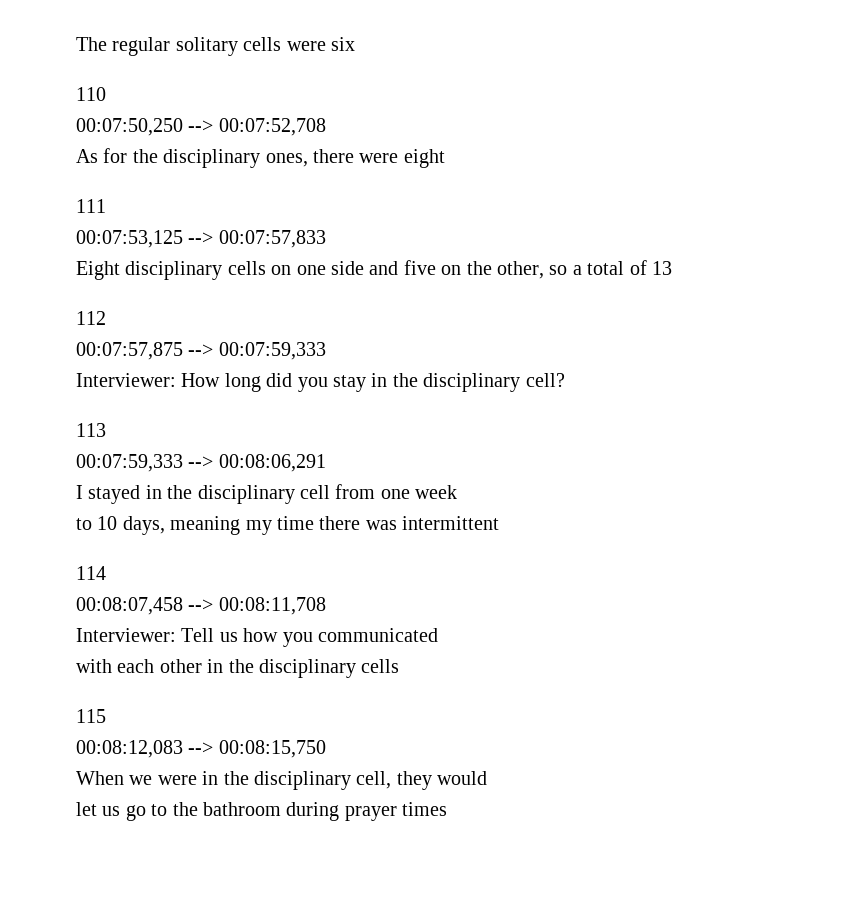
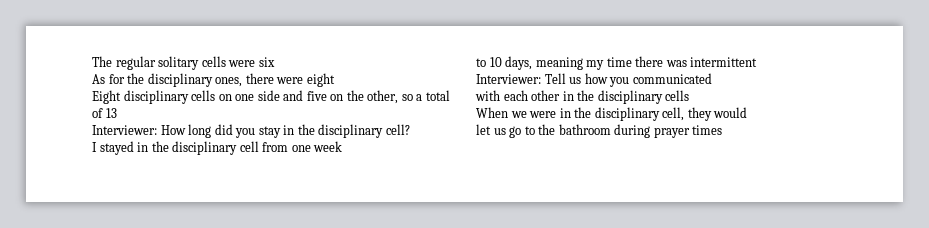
[76,87,106,101] [76,118,326,136] // 110 // 00:07:50,250 --> 00:07:52,708 -> (275, 62) none
[76,199,106,213] [76,230,326,248] // 111 // 00:07:53,125 --> 00:07:57,833 -> (335, 80) none
[76,311,106,325] [76,342,326,360] // 112 // 00:07:57,875 --> 00:07:59,333 -> (117, 113) none
[76,423,106,437] [76,454,326,472] // 113 // 00:07:59,333 --> 00:08:06,291 -> (410, 129) none
[76,566,106,580] [76,597,326,615] // 114 // 00:08:07,458 --> 00:08:11,708 -> (758, 62) none
[76,709,106,723] [76,740,326,758] // 115 // 00:08:12,083 --> 00:08:15,750 -> (690, 95) none

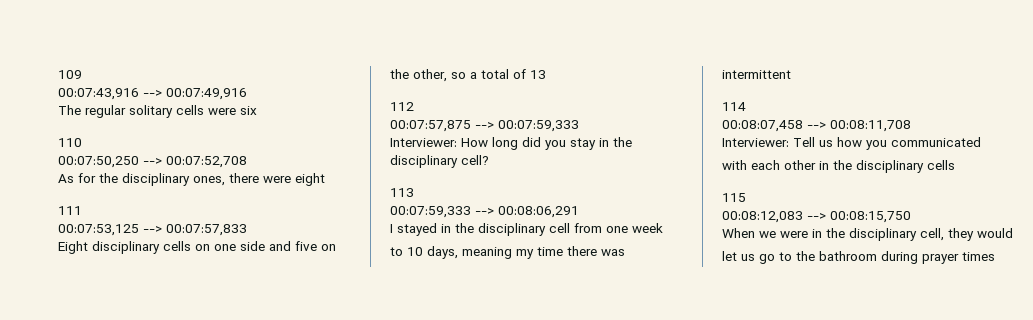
(92, 61) none -> [58,70,82,79] [58,88,247,100] 109 // 00:07:43,916 --> 00:07:49,916 //
(275, 62) none -> [58,138,82,147] [58,156,247,168] // 110 // 00:07:50,250 --> 00:07:52,708
(335, 80) none -> [58,206,82,215] [58,224,247,236] // 111 // 00:07:53,125 --> 00:07:57,833
(117, 113) none -> [390,102,414,111] [390,120,579,132] // 112 // 00:07:57,875 --> 00:07:59,333
(410, 129) none -> [390,188,414,197] [390,206,579,218] // 113 // 00:07:59,333 --> 00:08:06,291
(758, 62) none -> [722,102,746,111] [722,120,911,132] // 114 // 00:08:07,458 --> 00:08:11,708
(690, 95) none -> [722,193,746,202] [722,211,911,223] // 115 // 00:08:12,083 --> 00:08:15,750

